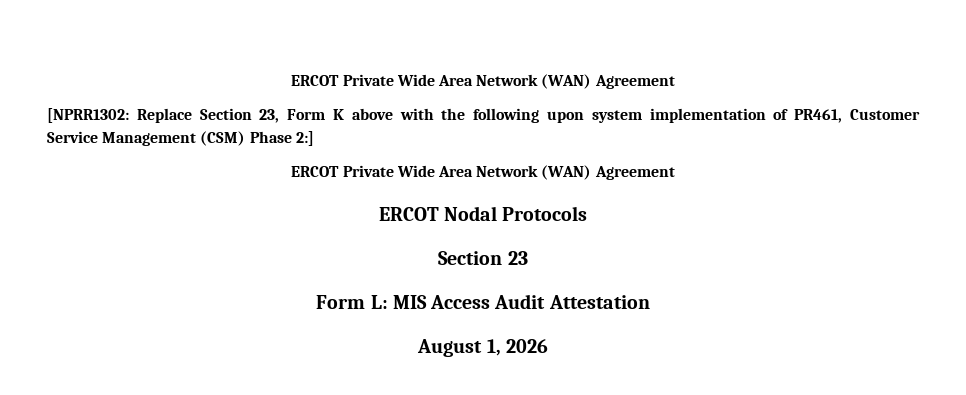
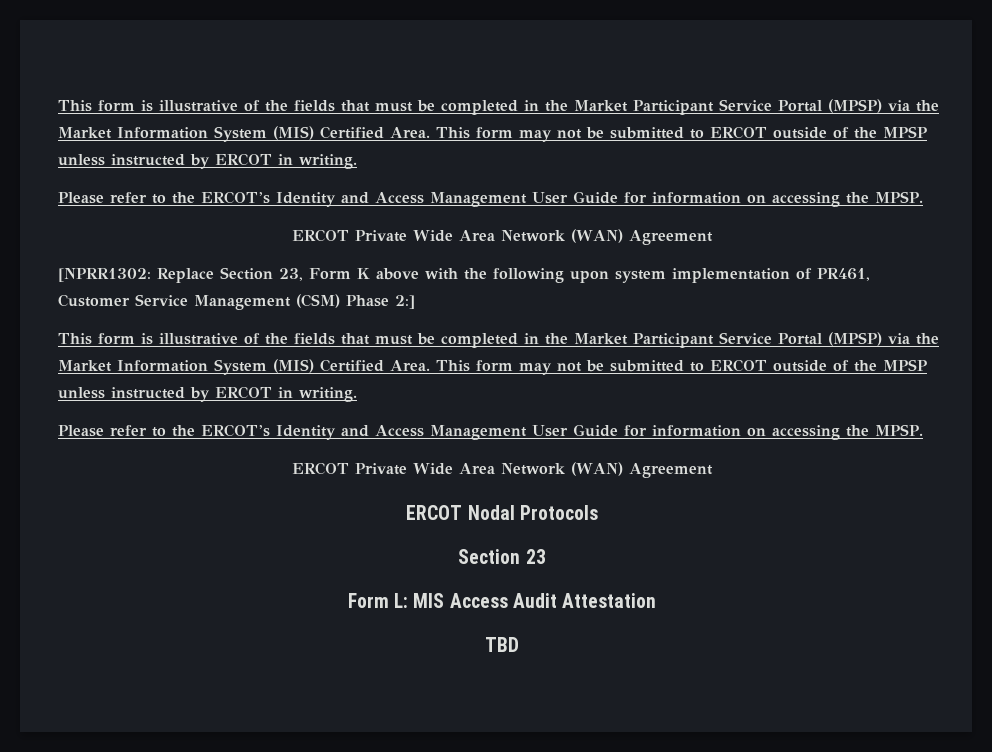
(291, 80) none -> [58,99,939,115] [58,126,927,142] [58,153,357,169] [58,191,923,207] This form is illustrative of the fields that must be completed in the Market Participant Service Portal (MPSP) via the Market Information System (MIS) Certified Area. This form may not be submitted to ERCOT outside of the MPSP unless instructed by ERCOT in writing. // Please refer to the ERCOT’s Identity and Access Management User Guide for information on accessing the MPSP. //
(314, 138) none -> [58,332,939,348] [58,359,927,375] [58,386,357,402] [58,424,923,440] // This form is illustrative of the fields that must be completed in the Market Participant Service Portal (MPSP) via the Market Information System (MIS) Certified Area. This form may not be submitted to ERCOT outside of the MPSP unless instructed by ERCOT in writing. // Please refer to the ERCOT’s Identity and Access Management User Guide for information on accessing the MPSP.
[417,339,548,357] August 1, 2026 -> [485,637,519,652] TBD

